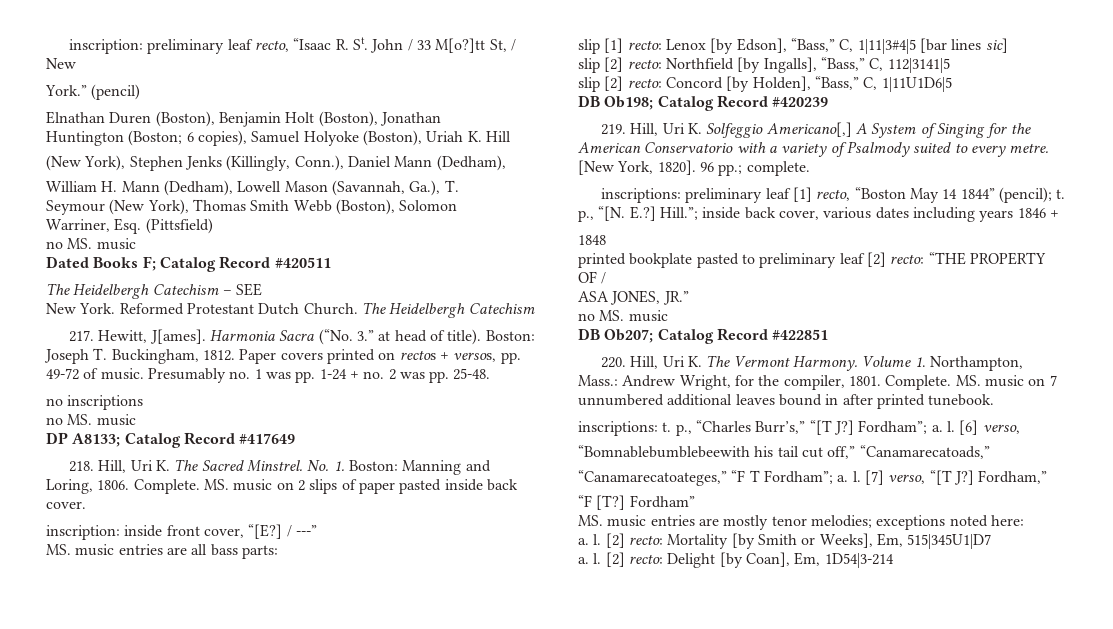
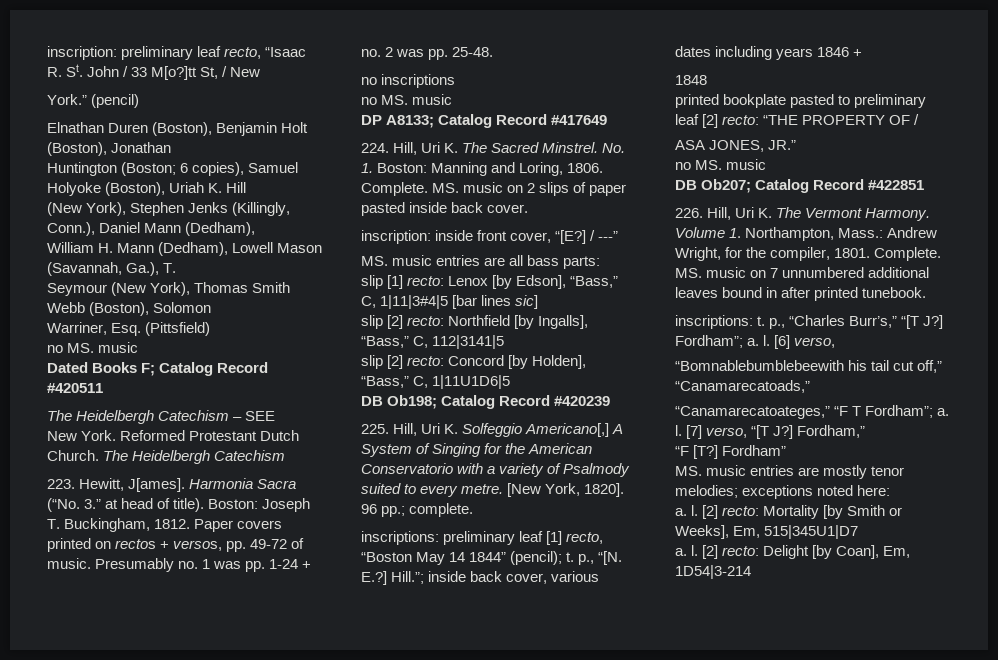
[69,330,95,342] 217. -> [47,479,75,489] 223.
[69,461,95,472] 218. -> [361,143,389,153] 224.
[601,124,627,135] 219. -> [361,424,389,434] 225.
[601,357,627,368] 220. -> [675,208,703,218] 226.

